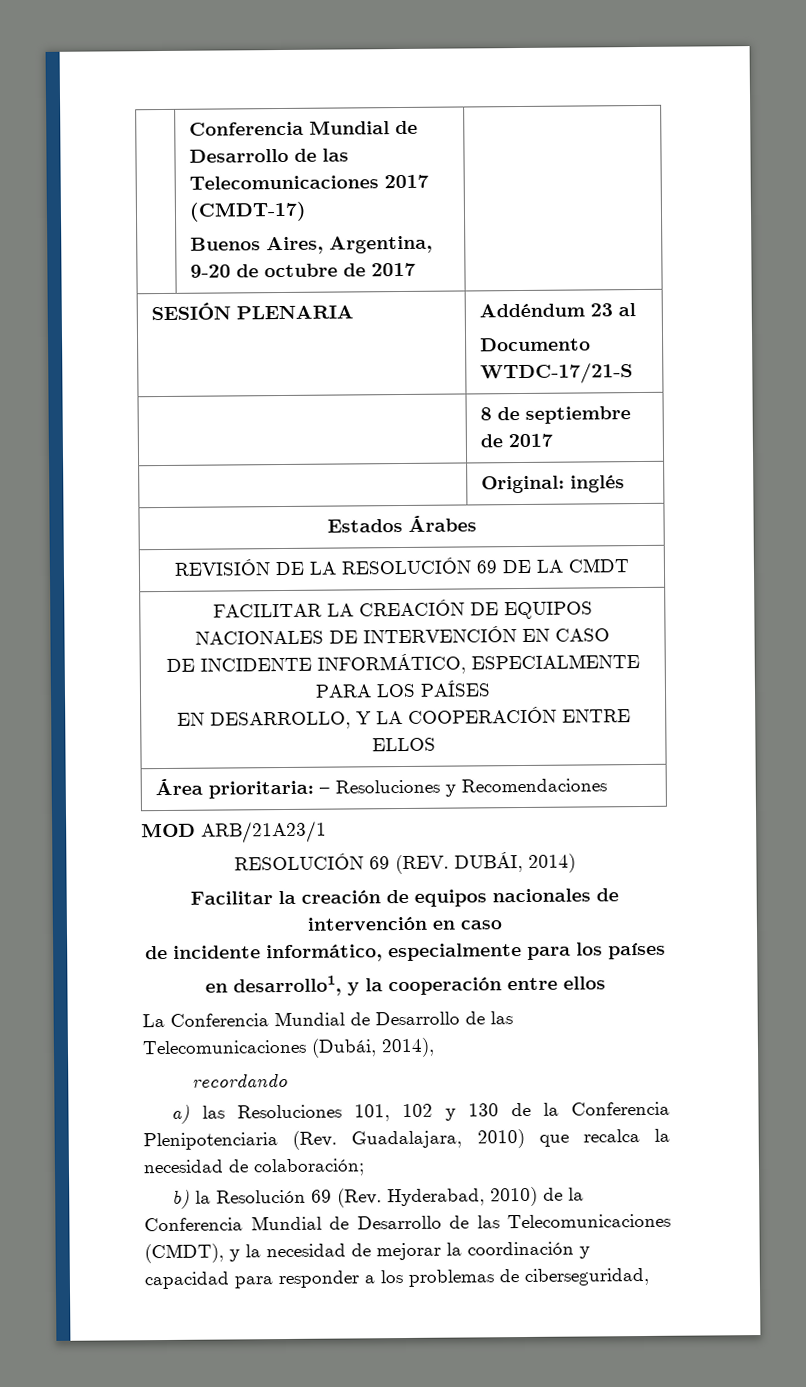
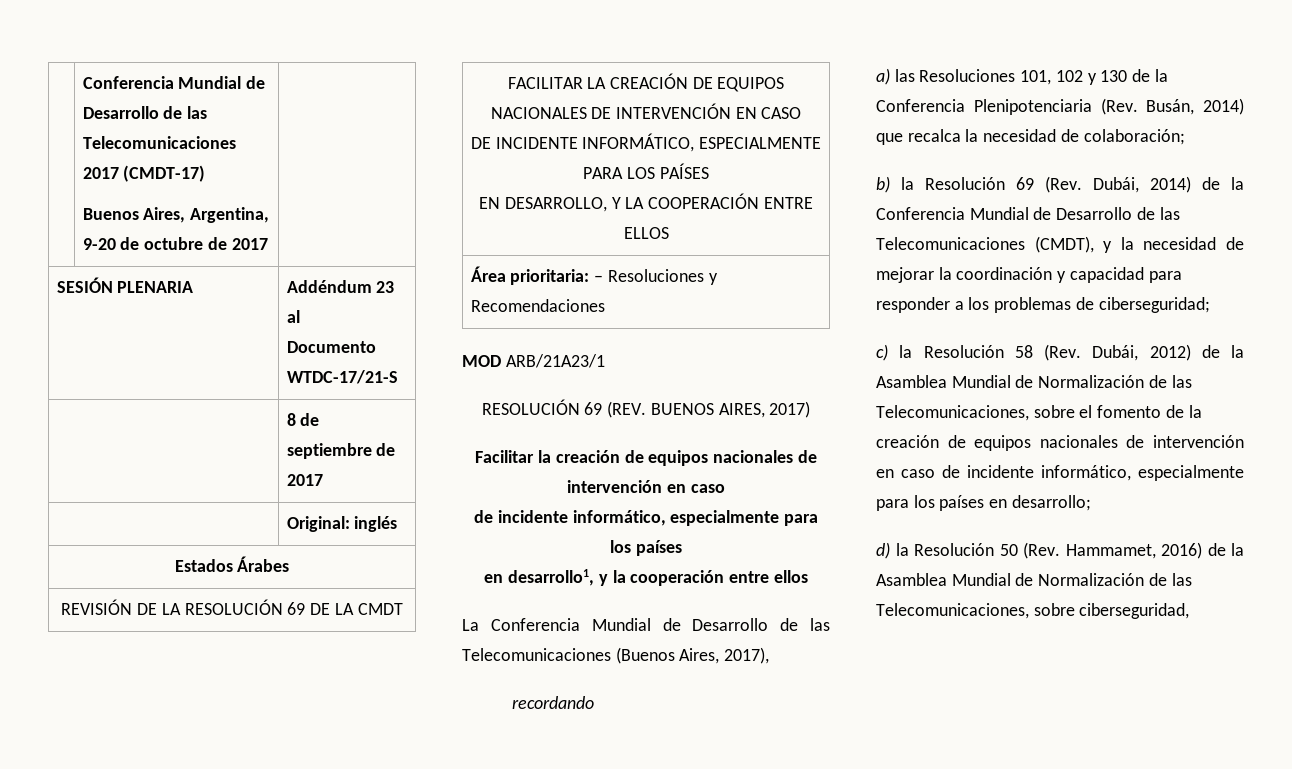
[453,852,576,873] DUBÁI, 2014) -> [650,401,811,418] BUENOS AIRES, 2017)
[311,1037,435,1058] (Dubái, 2014), -> [615,647,770,664] (Buenos Aires, 2017),
[351,1128,525,1149] Guadalajara, 2010) -> [1146,98,1244,115] Busán, 2014)
[386,1186,538,1207] Hyderabad, 2010) -> [1093,176,1191,193] Dubái, 2014)
(519, 1276) none -> [1098,297,1210,313] [876,344,1244,361] [876,375,1192,388] [876,405,1202,421] [876,435,1244,451] [876,465,1244,481] [876,495,1091,511] [876,542,1244,559] [876,573,1192,586] [876,603,1075,619] ciberseguridad; // c) la Resolución 58 (Rev. Dubái, 2012) de la Asamblea Mundial de Normalización de las Telecomunicaciones, sobre el fomento de la creación de equipos nacionales de intervención en caso de incidente informático, especialmente para los países en desarrollo; // d) la Resolución 50 (Rev. Hammamet, 2016) de la Asamblea Mundial de Normalización de las Telecomunicaciones, sobre

